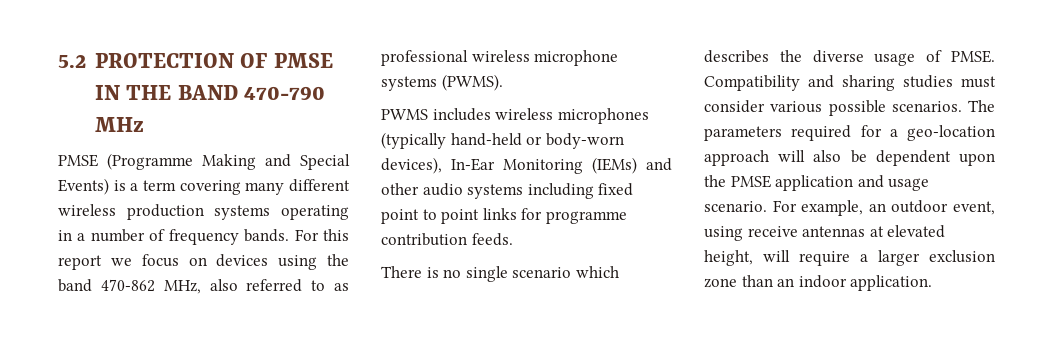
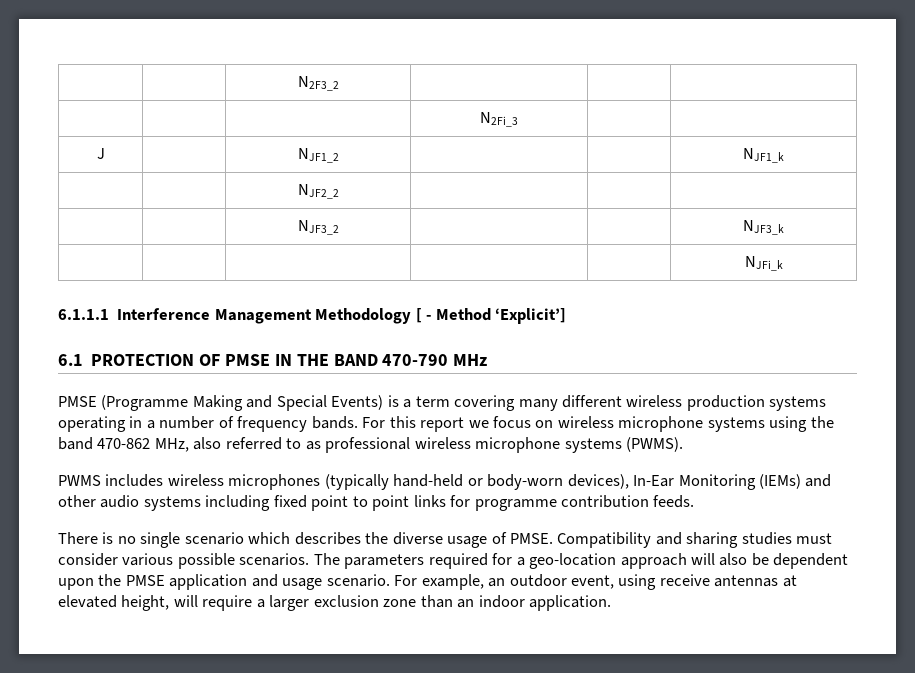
[58,55,86,68] 5.2 -> [297,76,339,91] [480,112,518,127] [96,148,105,159] [297,148,339,163] [743,148,784,163] [297,184,339,199] [297,220,339,235] [743,220,784,235] [744,256,783,271] [58,308,566,324] [58,354,83,366] | | N2F3_2 | | | // | | | N2Fi_3 | | // J | | NJF1_2 | | | NJF1_k // | | NJF2_2 | | | // | | NJF3_2 | | | NJF3_k // | | | | | NJFi_k // 6.1.1.1 Interference Management Methodology [ - Method ‘Explicit’] // 6.1
[216,254,269,267] devices -> [557,416,765,432] wireless microphone systems

